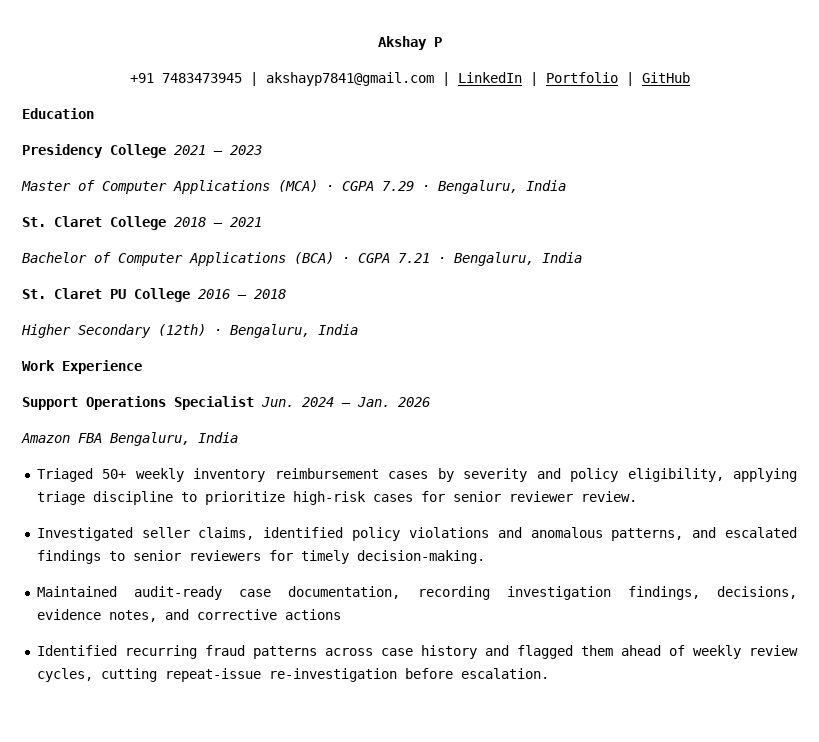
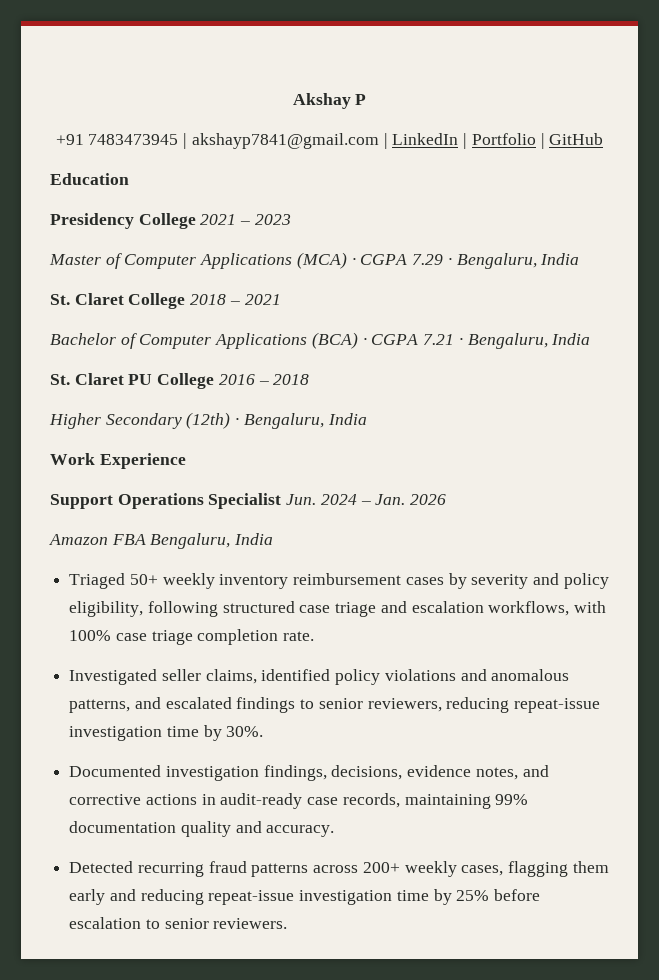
[733,468,797,482] [36,491,637,505] applying triage discipline to prioritize high-risk cases for senior reviewer review. -> [147,601,607,617] [69,629,315,645] following structured case triage and escalation workflows, with 100% case triage completion rate.
[188,550,485,564] [36,586,490,600] reviewers for timely decision-making. // Maintained audit-ready case documentation, recording -> [367,697,601,713] [69,725,264,741] [69,765,162,777] reviewers, reducing repeat-issue investigation time by 30%. // Documented
[36,645,798,659] [36,668,549,682] // Identified recurring fraud patterns across case history and flagged them ahead of weekly review cycles, cutting repeat-issue re-investigation before escalation. -> [201,793,529,809] [69,821,335,837] [69,861,609,877] [69,889,541,905] [69,917,288,929] in audit-ready case records, maintaining 99% documentation quality and accuracy. // Detected recurring fraud patterns across 200+ weekly cases, flagging them early and reducing repeat-issue investigation time by 25% before escalation to senior reviewers.

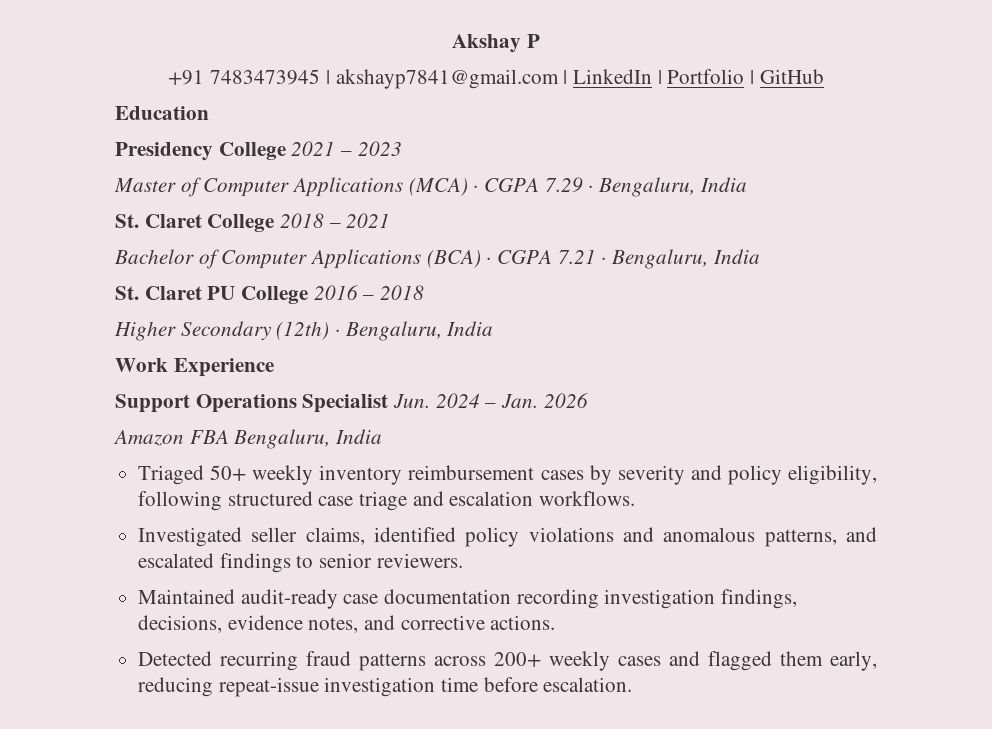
[488,601,607,616] [69,629,315,645] workflows, with 100% case triage completion rate. -> [539,491,636,506] workflows.
[367,697,601,713] [69,725,264,741] [69,765,162,777] reviewers, reducing repeat-issue investigation time by 30%. // Documented -> [376,553,463,568] [138,589,599,609] reviewers. // Maintained audit-ready case documentation recording
[145,793,529,809] [69,821,335,837] actions in audit-ready case records, maintaining 99% documentation quality and accuracy. -> [490,615,556,630] actions.
[461,861,609,877] [69,889,541,905] [69,917,288,929] cases, flagging them early and reducing repeat-issue investigation time by 25% before escalation to senior reviewers. -> [618,651,877,671] [138,677,633,697] cases and flagged them early, reducing repeat-issue investigation time before escalation.

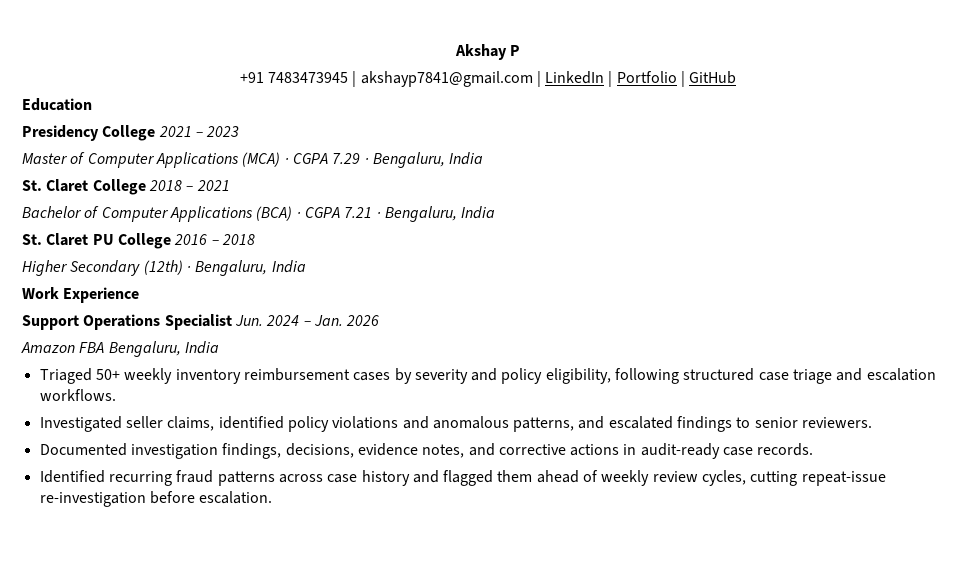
[138,589,599,609] Maintained audit-ready case documentation recording -> [39,443,127,456] Documented
[490,615,556,630] [138,651,877,671] [138,677,479,697] actions. // Detected recurring fraud patterns across 200+ weekly cases and flagged them early, reducing repeat-issue investigation time -> [570,443,814,459] [39,470,886,486] [39,492,146,507] actions in audit-ready case records. // Identified recurring fraud patterns across case history and flagged them ahead of weekly review cycles, cutting repeat-issue re-investigation

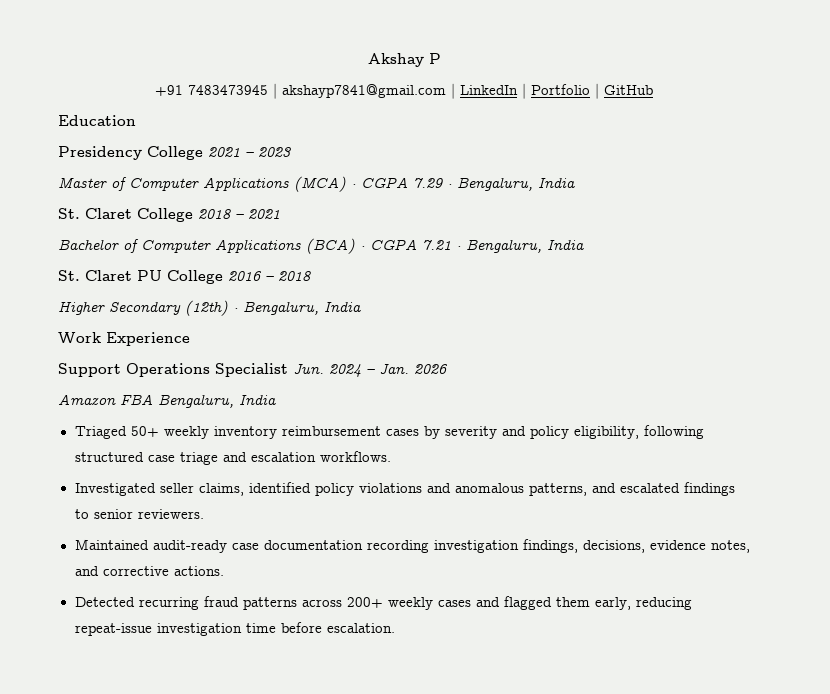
[39,443,127,456] Documented -> [74,539,429,553] Maintained audit-ready case documentation recording
[570,443,814,459] [39,470,886,486] [39,492,146,507] actions in audit-ready case records. // Identified recurring fraud patterns across case history and flagged them ahead of weekly review cycles, cutting repeat-issue re-investigation -> [173,566,224,576] [74,596,692,610] [74,623,276,636] actions. // Detected recurring fraud patterns across 200+ weekly cases and flagged them early, reducing repeat-issue investigation time

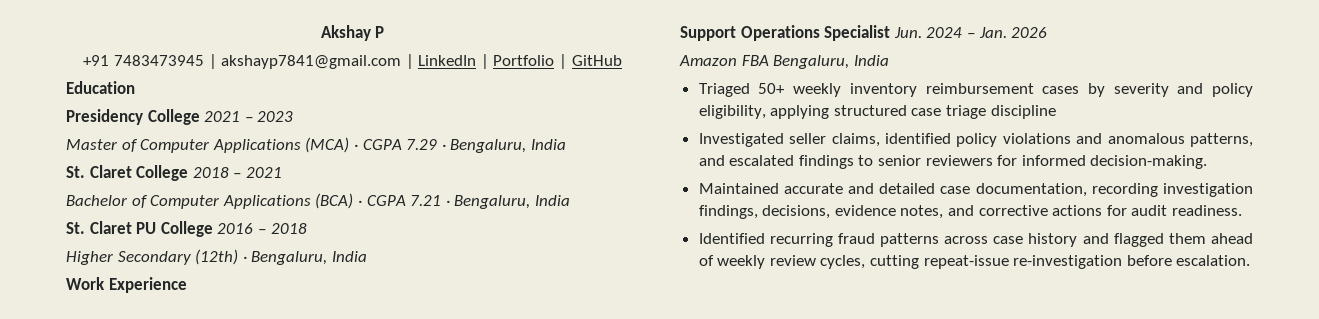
[643,425,704,439] following -> [770,105,830,119] applying
[222,451,391,462] and escalation workflows. -> [990,105,1056,119] discipline
[137,509,204,519] [74,539,363,553] reviewers. // Maintained audit-ready case documentation -> [925,155,1208,169] [698,183,1087,197] reviewers for informed decision-making. // Maintained accurate and detailed case documentation,
[173,566,224,576] [74,596,692,610] [74,623,276,636] actions. // Detected recurring fraud patterns across 200+ weekly cases and flagged them early, reducing repeat-issue investigation time -> [1052,205,1243,216] [698,233,1253,247] [698,255,1123,269] actions for audit readiness. // Identified recurring fraud patterns across case history and flagged them ahead of weekly review cycles, cutting repeat-issue re-investigation

